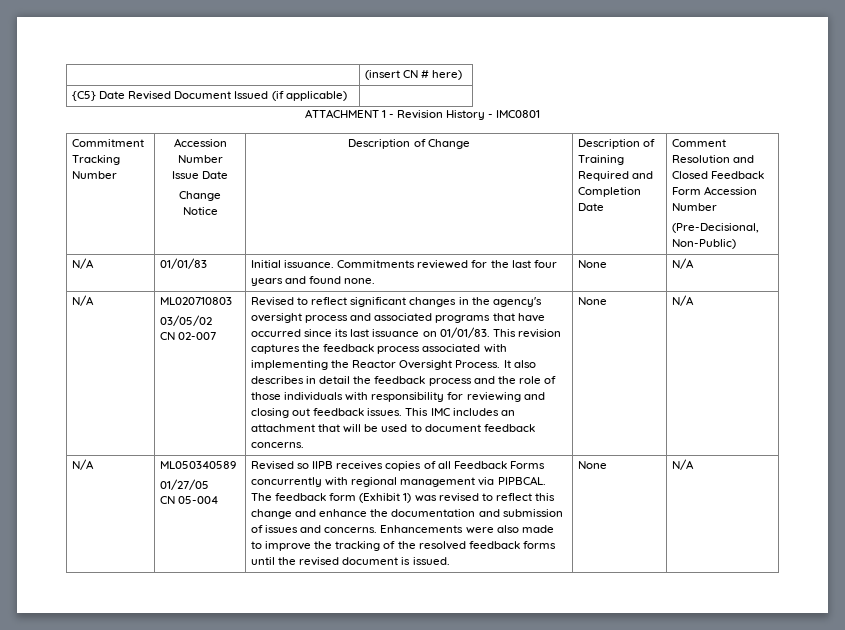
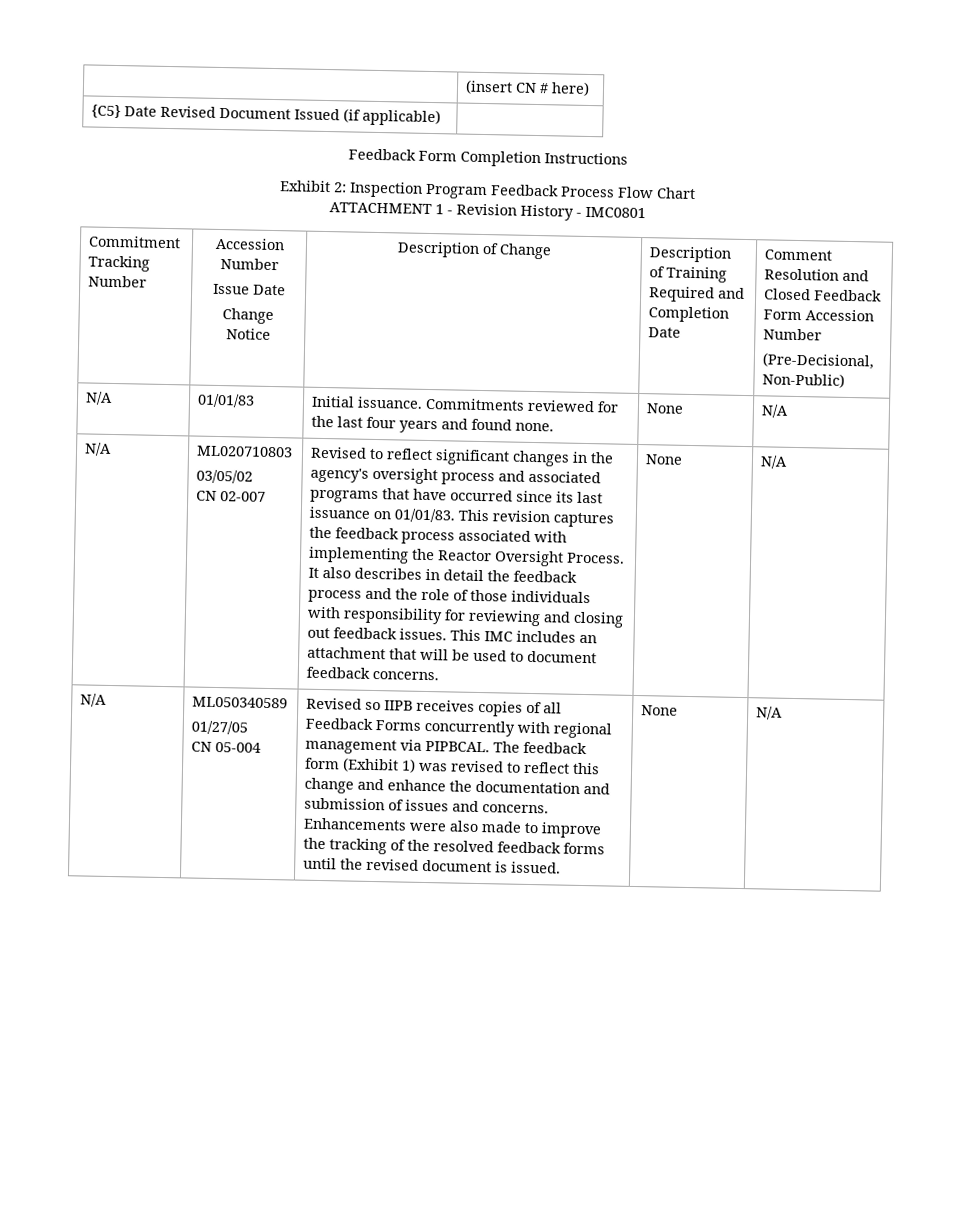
(347, 96) none -> [348,148,628,168] [280,180,696,200] // Feedback Form Completion Instructions // Exhibit 2: Inspection Program Feedback Process Flow Chart

